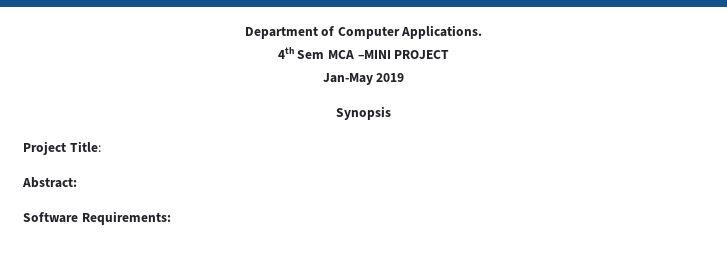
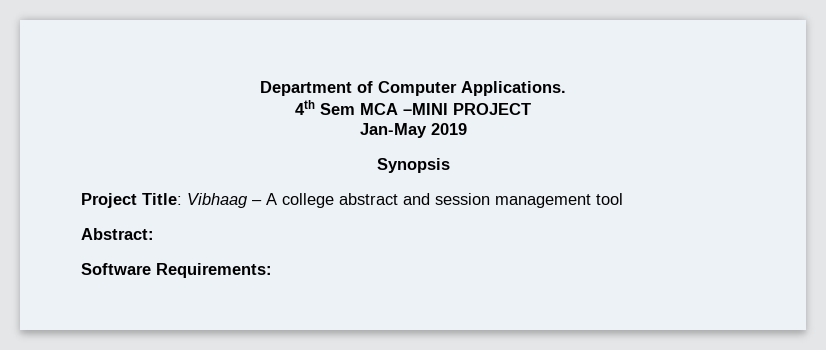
(101, 146) none -> [187,193,623,208] Vibhaag – A college abstract and session management tool

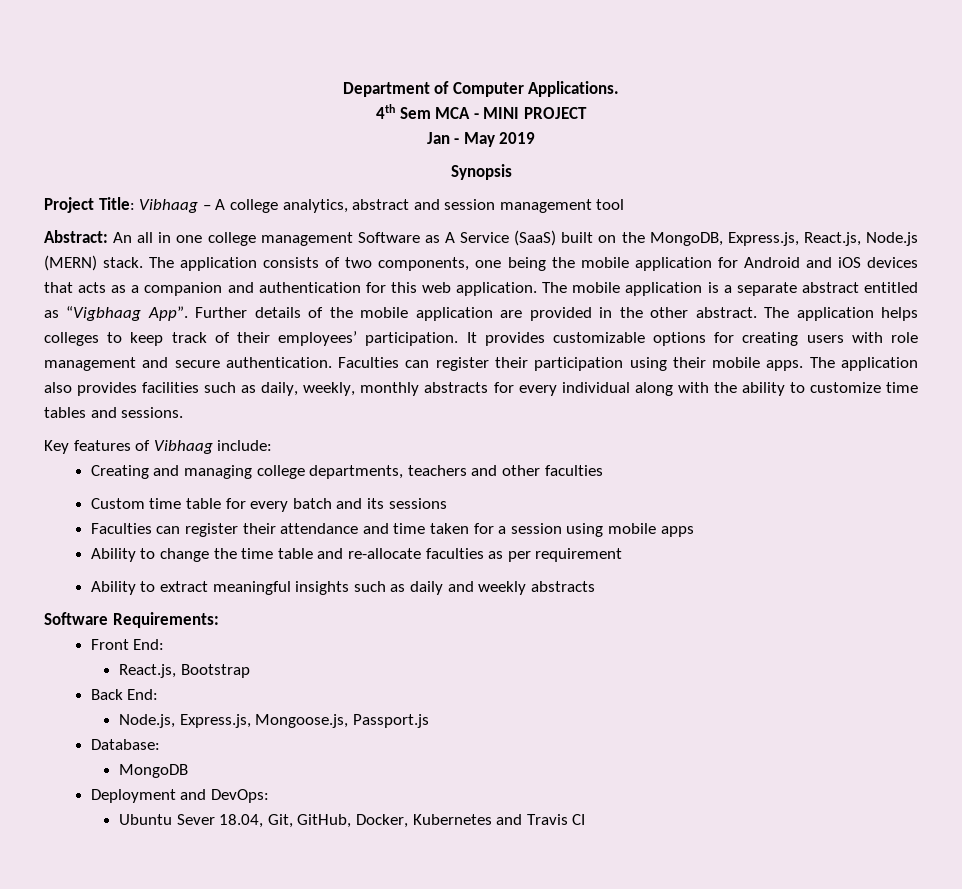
[403,103,448,115] –MINI -> [473,107,520,119] - MINI
[359,123,427,138] Jan-May -> [426,132,495,147] Jan - May
(334, 200) none -> [282,199,348,213] analytics,
[81,263,272,278] // Software Requirements: -> [113,230,918,246] [44,255,918,271] [44,282,918,296] [44,306,918,321] [44,331,918,346] [44,357,919,371] [44,382,918,396] [44,407,184,418] [44,440,273,454] [90,465,603,479] [90,498,447,512] [90,523,694,537] [90,548,623,562] [90,581,595,595] [44,612,219,628] [90,639,165,650] [118,664,250,678] [90,689,159,700] [118,714,429,728] [90,739,160,750] [118,764,188,778] [90,789,270,803] [118,814,586,828] An all in one college management Software as A Service (SaaS) built on the MongoDB, Express.js, React.js, Node.js (MERN) stack. The application consists of two components, one being the mobile application for Android and iOS devices that acts as a companion and authentication for this web application. The mobile application is a separate abstract entitled as “Vigbhaag App”. Further details of the mobile application are provided in the other abstract. The application helps colleges to keep track of their employees’ participation. It provides customizable options for creating users with role management and secure authentication. Faculties can register their participation using their mobile apps. The application also provides facilities such as daily, weekly, monthly abstracts for every individual along with the ability to customize time tables and sessions. // Key features of Vibhaag include: // Creating and managing college departments, teachers and other faculties // Custom time table for every batch and its sessions // Faculties can register their attendance and time taken for a session using mobile apps // Ability to change the time table and re-allocate faculties as per requirement // Ability to extract meaningful insights such as daily and weekly abstracts // Software Requirements: // Front End: // React.js, Bootstrap // Back End: // Node.js, Express.js, Mongoose.js, Passport.js // Database: // MongoDB // Deployment and DevOps: // Ubuntu Sever 18.04, Git, GitHub, Docker, Kubernetes and Travis CI

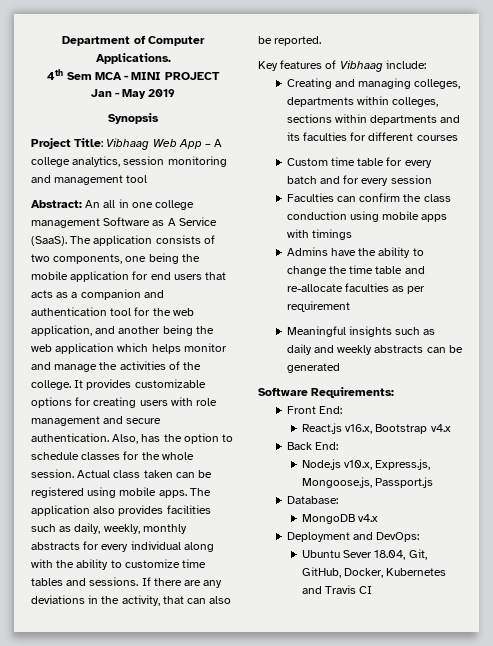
(199, 206) none -> [152,139,202,149] Web App
[352,199,496,210] abstract and session -> [123,156,227,167] [31,175,51,183] session monitoring and
[514,230,918,246] [44,255,144,271] (SaaS) built on the MongoDB, Express.js, React.js, Node.js (MERN) stack. -> [31,236,67,246] (SaaS).
[743,257,918,268] Android and iOS devices -> [150,272,202,280] end users
[365,282,918,296] [44,306,918,321] [44,331,459,346] for this web application. The mobile application is a separate abstract entitled as “Vigbhaag App”. Further details of the mobile application are provided in the other abstract. The application helps colleges to keep track of their employees’ participation. -> [110,307,194,316] [31,325,214,336] [31,343,227,354] [31,361,202,372] [31,380,71,390] tool for the web application, and another being the web application which helps monitor and manage the activities of the college.
[338,357,706,371] Faculties can register their participation using their -> [112,433,234,444] [31,451,194,460] [31,469,213,478] [31,487,117,498] Also, has the option to schedule classes for the whole session. Actual class taken can be registered using
(184, 412) none -> [141,577,223,588] [31,595,232,606] [258,36,322,46] If there are any deviations in the activity, that can also be reported.
[256,465,603,479] college departments, teachers and other faculties -> [414,79,461,89] [286,96,439,107] [286,114,461,125] [286,132,458,141] colleges, departments within colleges, sections within departments and its faculties for different courses
[366,498,447,509] [90,523,694,537] [90,548,136,562] its sessions // Faculties can register their attendance and time taken for a session using mobile apps // Ability -> [343,175,432,186] [286,193,451,202] [286,211,448,222] [286,229,352,240] [286,247,411,258] for every session // Faculties can confirm the class conduction using mobile apps with timings // Admins have the ability
[90,581,291,595] Ability to extract meaningful -> [286,326,346,337] Meaningful
(595, 586) none -> [426,345,463,353] [286,363,340,373] can be generated
[118,664,176,678] React.js, -> [301,423,373,434] React.js v16.x,
(250, 671) none -> [430,424,451,432] v4.x
[118,714,175,728] Node.js, -> [301,459,373,470] Node.js v10.x,
(188, 771) none -> [358,514,379,522] v4.x

